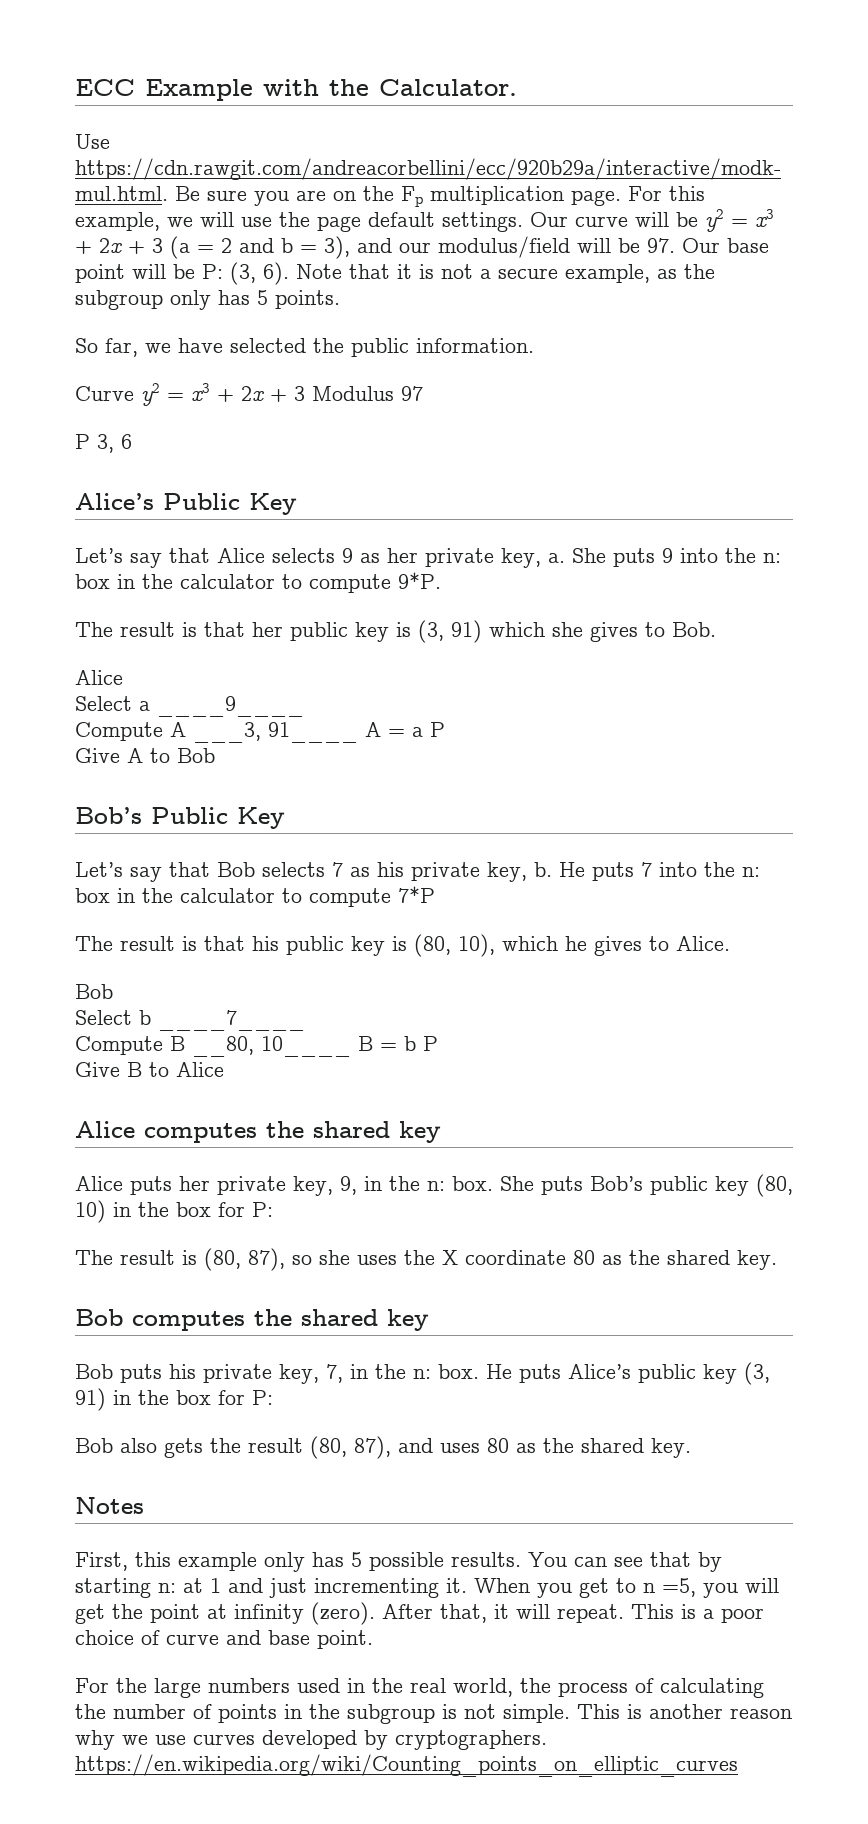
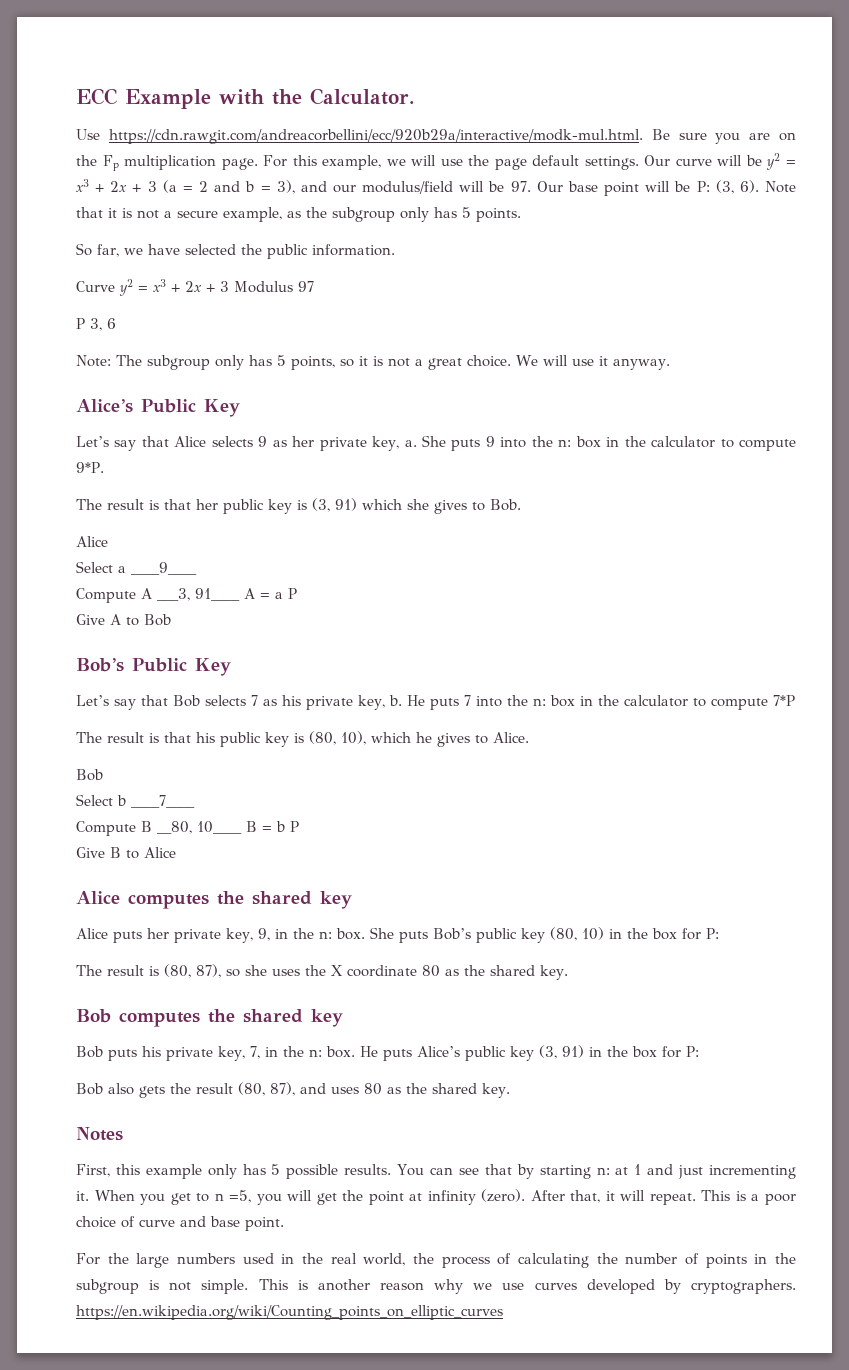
(132, 441) none -> [76,355,670,370] // Note: The subgroup only has 5 points, so it is not a great choice. We will use it anyway.

